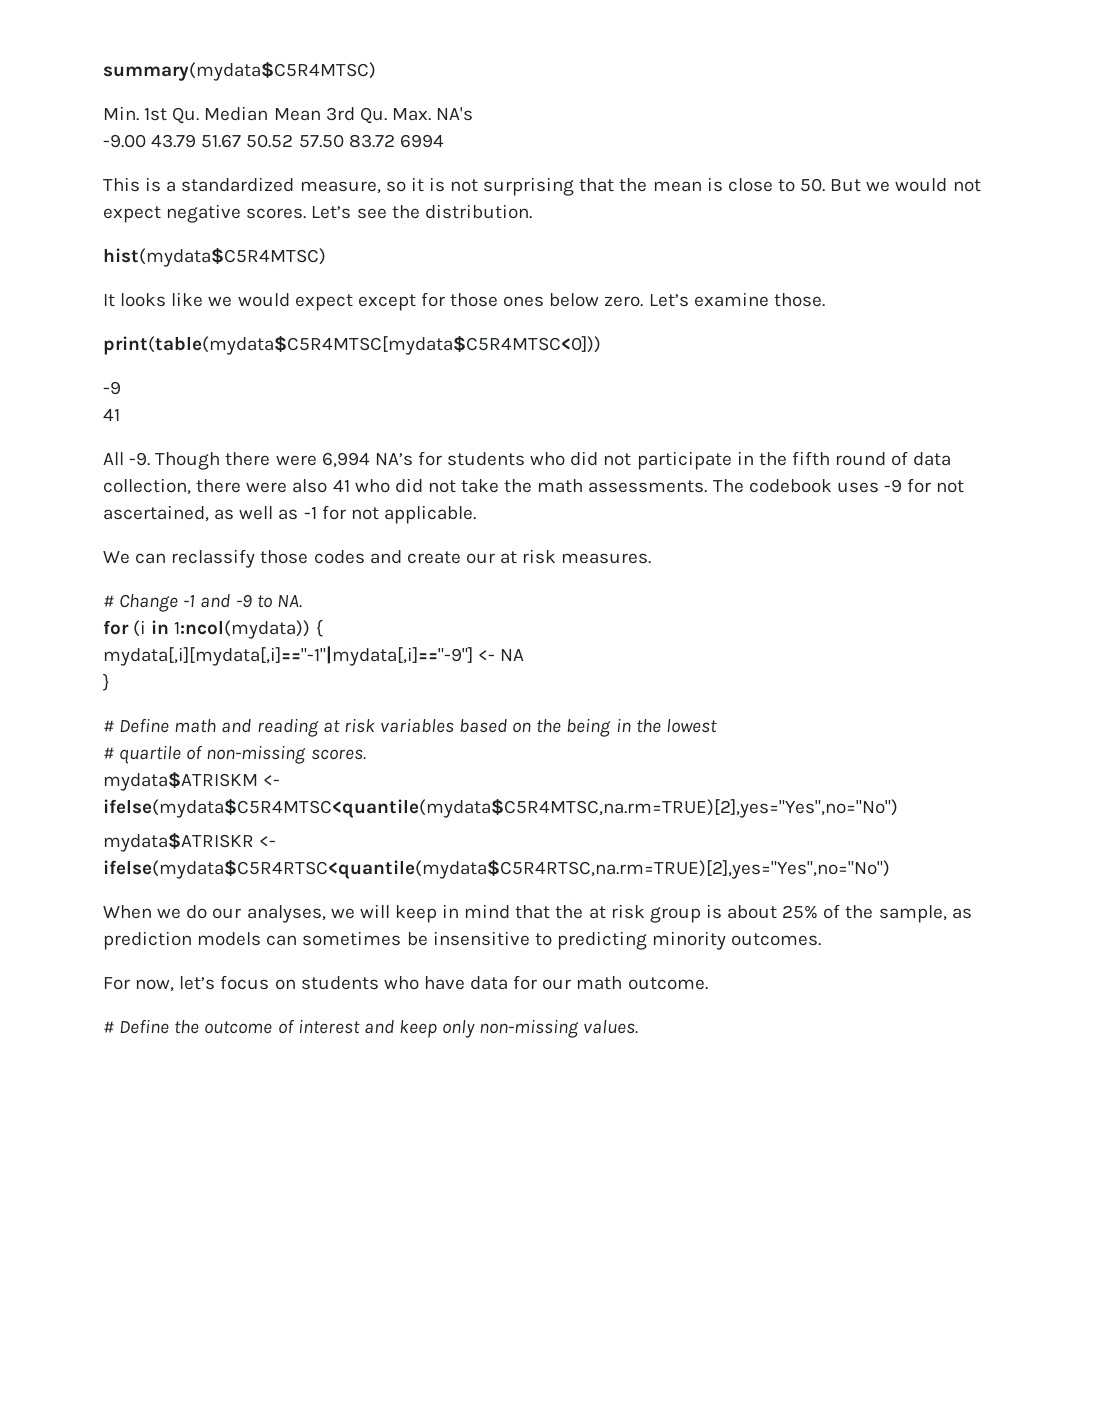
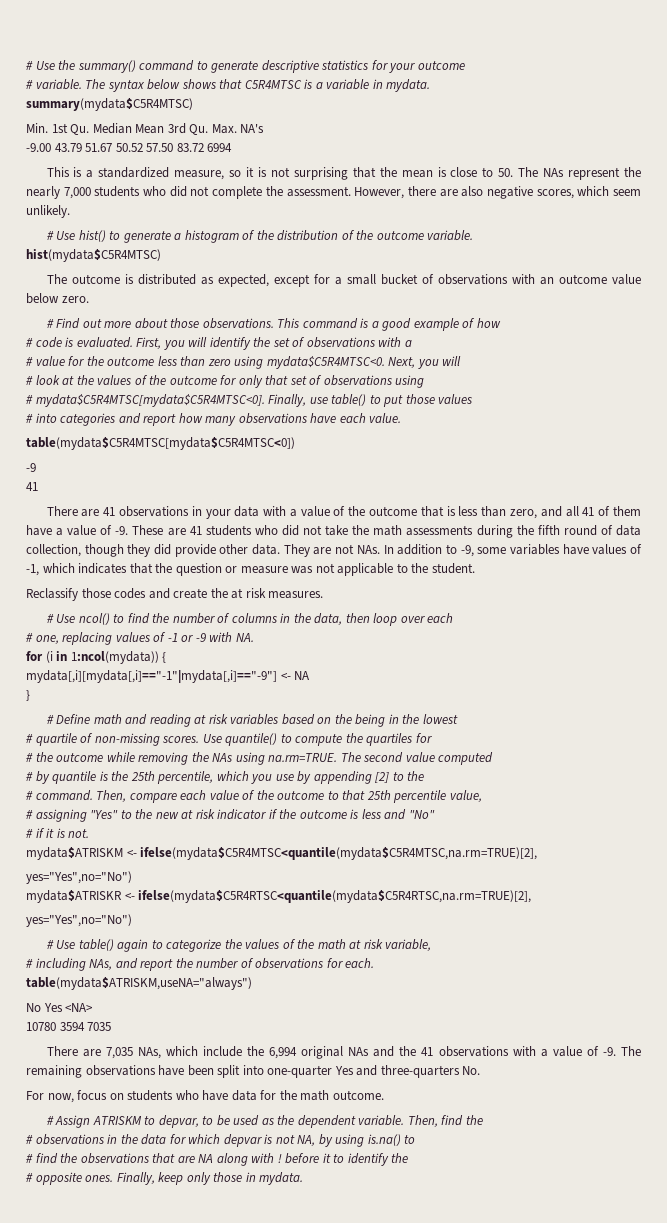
(103, 71) none -> [26,60,465,73] [26,79,431,92] # Use the summary() command to generate descriptive statistics for your outcome // # variable. The syntax below shows that C5R4MTSC is a variable in mydata. //
[830,178,981,192] [103,204,532,223] [103,248,326,267] [103,292,825,311] [103,336,601,355] [103,381,121,395] [103,408,120,421] [103,451,754,470] But we would not expect negative scores. Let’s see the distribution. // hist(mydata$C5R4MTSC) // It looks like we would expect except for those ones below zero. Let’s examine those. // print(table(mydata$C5R4MTSC[mydata$C5R4MTSC<0])) // -9 // 41 // All -9. Though there were 6,994 NA’s for students who did not participate in -> [518,167,642,180] [26,186,641,199] [26,205,70,218] [46,230,474,243] [26,249,161,262] [46,274,641,287] [26,293,89,304] [46,318,501,331] [26,337,412,350] [26,356,462,369] [26,375,425,388] [26,394,473,407] [26,413,402,426] [26,437,295,450] [26,463,36,472] [26,482,38,491] [46,506,641,519] [26,525,513,538] The NAs represent the nearly 7,000 students who did not complete the assessment. However, there are also negative scores, which seem unlikely. // # Use hist() to generate a histogram of the distribution of the outcome variable. // hist(mydata$C5R4MTSC) // The outcome is distributed as expected, except for a small bucket of observations with an outcome value below zero. // # Find out more about those observations. This command is a good example of how // # code is evaluated. First, you will identify the set of observations with a // # value for the outcome less than zero using mydata$C5R4MTSC<0. Next, you will // # look at the values of the outcome for only that set of observations using // # mydata$C5R4MTSC[mydata$C5R4MTSC<0]. Finally, use table() to put those values // # into categories and report how many observations have each value. // table(mydata$C5R4MTSC[mydata$C5R4MTSC<0]) // -9 // 41 // There are 41 observations in your data with a value of the outcome that is less than zero, and all 41 of them have a value of -9. These are 41 students who did not take the math assessments during
[196,478,965,493] [103,505,476,524] [103,549,256,568] there were also 41 who did not take the math assessments. The codebook uses -9 for not ascertained, as well as -1 for not applicable. // We can reclassify -> [84,544,642,557] [26,563,475,576] [26,588,78,601] though they did provide other data. They are not NAs. In addition to -9, some variables have values of -1, which indicates that the question or measure was not applicable to the student. // Reclassify
[465,553,495,564] our -> [210,588,228,598] the
[119,594,273,612] Change -1 and -9 to -> [56,613,454,626] [26,632,233,645] Use ncol() to find the number of columns in the data, then loop over each // # one, replacing values of -1 or -9 with
(366, 754) none -> [202,733,432,746] [26,752,494,765] [26,771,425,784] [26,790,482,803] [26,809,435,822] [26,828,90,838] Use quantile() to compute the quartiles for // # the outcome while removing the NAs using na.rm=TRUE. The second value computed // # by quantile is the 25th percentile, which you use by appending [2] to the // # command. Then, compare each value of the outcome to that 25th percentile value, // # assigning "Yes" to the new at risk indicator if the outcome is less and "No" // # if it is not.
[103,799,898,818] ifelse(mydata$C5R4MTSC<quantile(mydata$C5R4MTSC,na.rm=TRUE)[2],yes="Yes",no="No") -> [140,847,538,860] [26,871,132,884] ifelse(mydata$C5R4MTSC<quantile(mydata$C5R4MTSC,na.rm=TRUE)[2], // yes="Yes",no="No")
[103,860,890,879] [103,904,972,923] [103,931,822,950] ifelse(mydata$C5R4RTSC<quantile(mydata$C5R4RTSC,na.rm=TRUE)[2],yes="Yes",no="No") // When we do our analyses, we will keep in mind that the at risk group is about 25% of the sample, as prediction models can sometimes be insensitive to predicting minority outcomes. -> [138,890,532,903] [26,914,132,927] [46,939,432,952] [26,958,375,971] [26,977,252,990] [26,1003,94,1012] [26,1022,112,1031] [46,1046,642,1059] [26,1065,481,1078] ifelse(mydata$C5R4RTSC<quantile(mydata$C5R4RTSC,na.rm=TRUE)[2], // yes="Yes",no="No") // # Use table() again to categorize the values of the math at risk variable, // # including NAs, and report the number of observations for each. // table(mydata$ATRISKM,useNA="always") // No Yes <NA> // 10780 3594 7035 // There are 7,035 NAs, which include the 6,994 original NAs and the 41 observations with a value of -9. The remaining observations have been split into one-quarter Yes and three-quarters No.
[179,976,216,990] let’s -> (74, 1098) none
[542,979,572,990] our -> [279,1090,297,1100] the
[119,1019,639,1038] Define the outcome of interest and keep only non-missing values. -> [55,1115,483,1128] [26,1134,416,1147] [26,1153,409,1166] [26,1172,304,1185] Assign ATRISKM to depvar, to be used as the dependent variable. Then, find the // # observations in the data for which depvar is not NA, by using is.na() to // # find the observations that are NA along with ! before it to identify the // # opposite ones. Finally, keep only those in mydata.

